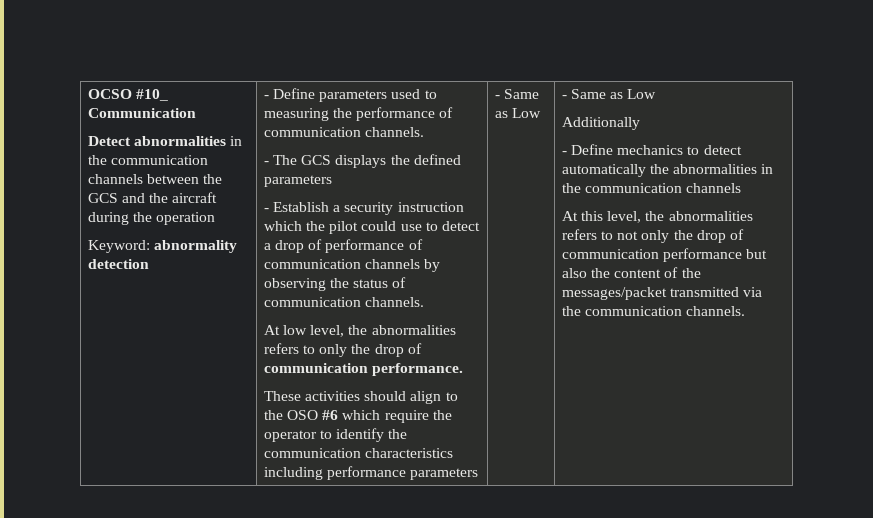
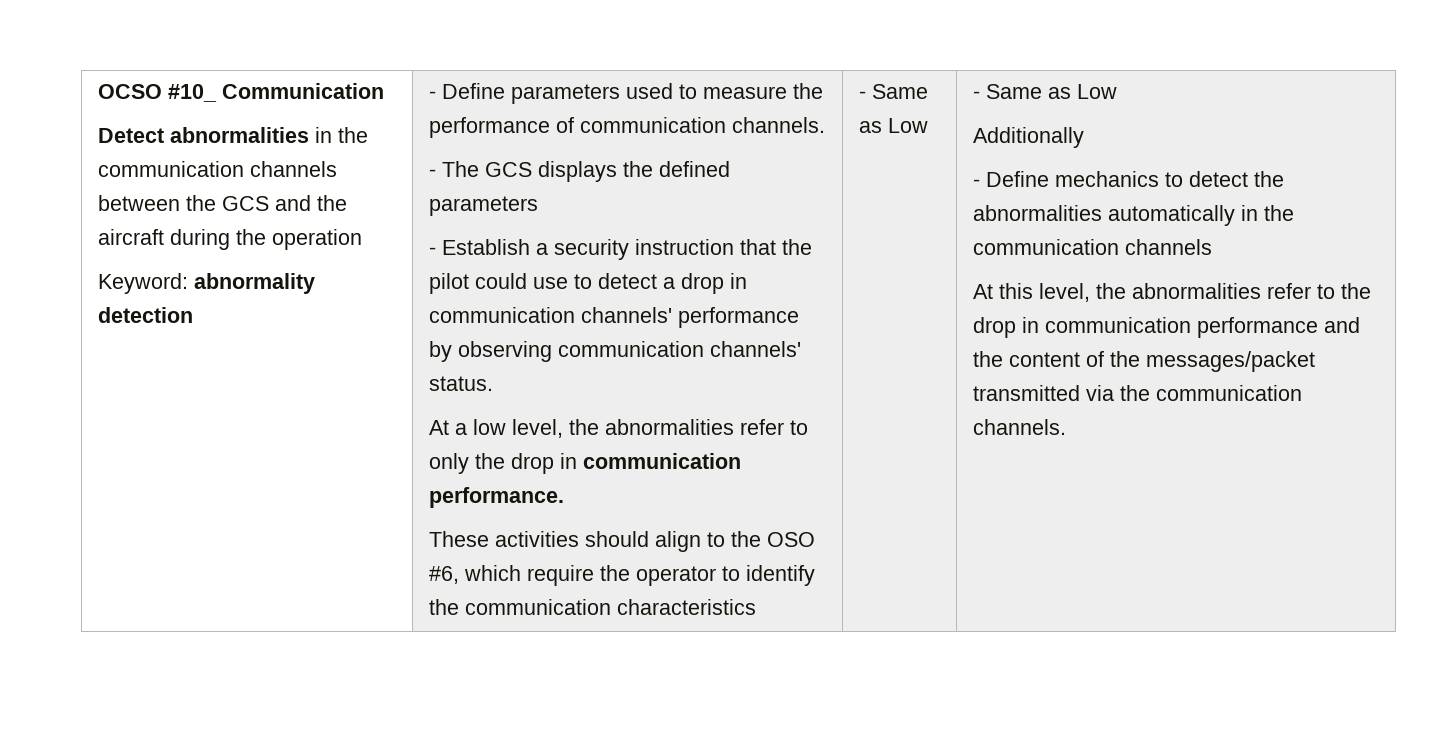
[263,108,329,121] measuring -> [702,86,787,99] measure
[263,221,302,231] which -> [739,239,776,255] that
[308,239,423,253] [263,259,441,272] [263,277,407,291] [263,297,424,307] [263,325,280,335] of performance of communication channels by observing the status of communication channels. // At -> [729,273,747,289] [428,307,799,328] [428,341,801,362] [428,376,493,391] [428,420,467,435] in communication channels' performance by observing communication channels' status. // At a
[263,343,299,354] refers -> [739,419,784,435] refer
[407,343,422,354] of -> [559,453,577,469] in
[322,410,339,420] #6 -> [428,566,459,584] #6,
[263,466,479,480] including performance parameters -> (756, 607) none
[561,164,758,177] automatically the abnormalities -> [1253,171,1284,187] [972,205,1235,226] the abnormalities automatically
[561,229,744,243] refers to not only the drop of -> [1266,283,1371,299] [972,317,1039,338] refer to the drop in
[746,249,768,259] [561,268,587,278] but also -> [1323,317,1360,333] and

